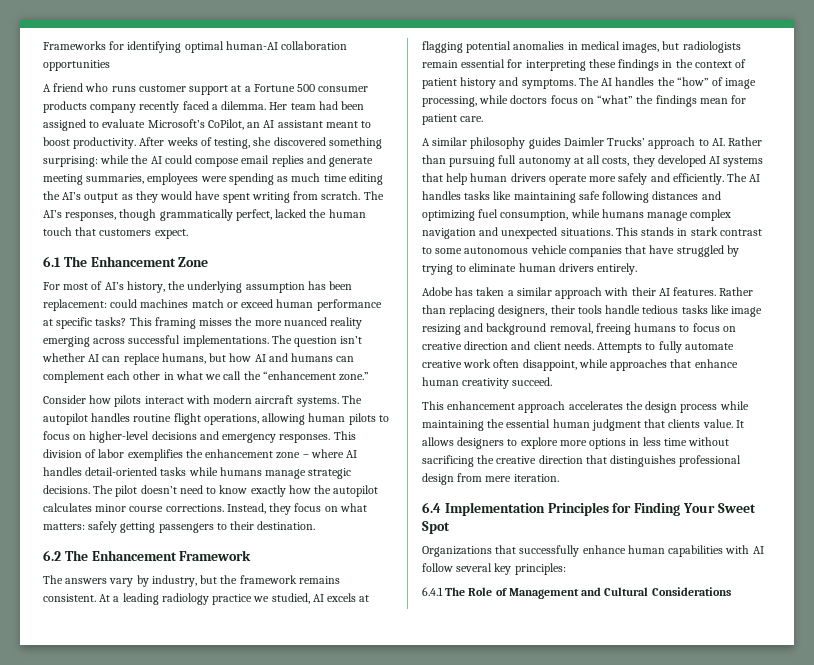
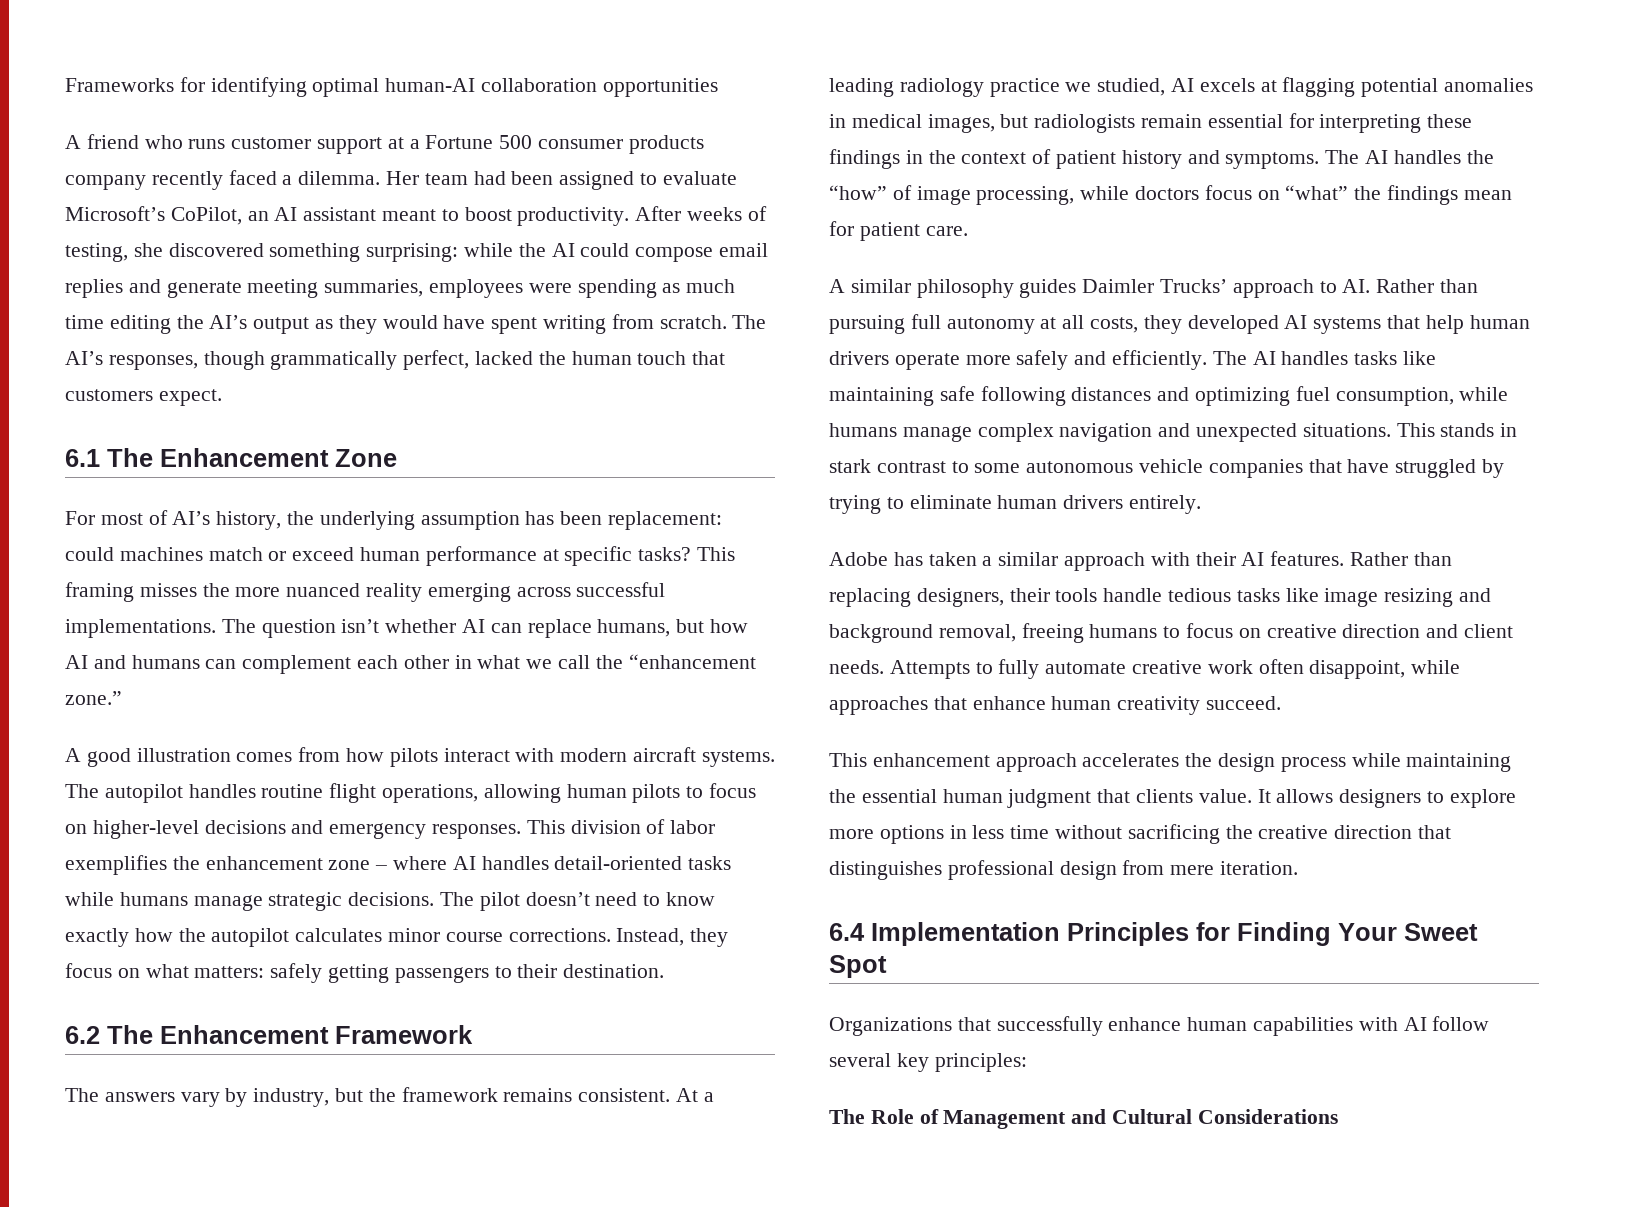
[43,395,86,404] Consider -> [65,747,341,767] A good illustration comes from
[422,587,443,596] 6.4.1 -> (1027, 1062) none

